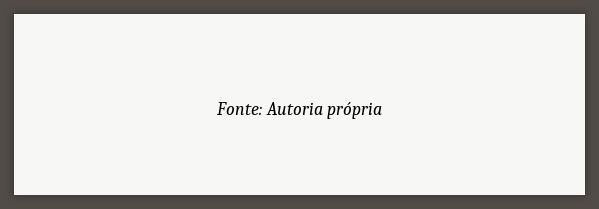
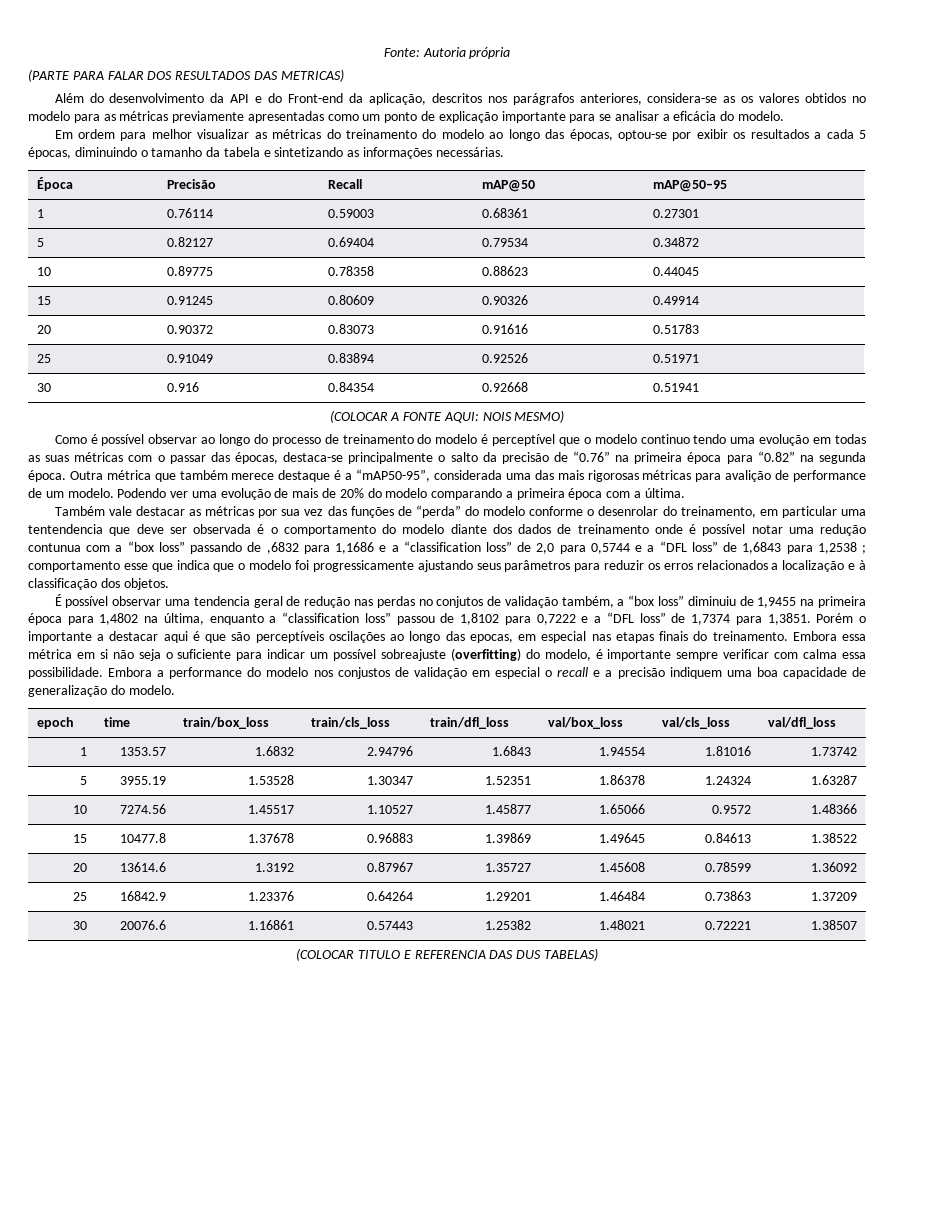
(383, 110) none -> [28,69,344,82] [54,93,866,105] [28,111,785,123] [54,129,867,141] [28,147,504,159] [36,177,73,191] [166,179,216,189] [327,179,362,189] [481,180,535,192] [652,180,727,192] [36,209,44,218] [166,208,213,218] [327,209,374,218] [481,208,528,218] [652,209,699,218] [36,238,44,247] [166,237,213,247] [327,237,374,247] [481,238,528,247] [652,237,699,247] [36,267,51,276] [166,266,213,276] [327,266,374,276] [481,266,528,276] [652,267,699,276] [36,296,51,305] [166,296,213,305] [327,295,374,305] [481,295,528,305] [652,296,699,305] [36,325,51,334] [166,325,213,334] [327,324,374,334] [481,324,528,334] [652,324,699,334] [36,354,51,363] [166,354,213,363] [327,353,374,363] [481,353,528,363] [652,354,699,363] [36,383,51,392] [166,382,199,392] [327,382,374,392] [481,382,528,392] [652,383,699,392] [329,410,565,423] [54,434,866,446] [28,451,866,464] [28,469,867,482] [28,488,685,500] [54,505,867,518] [28,524,866,536] [28,541,867,554] [28,560,867,572] [28,578,169,590] [54,594,867,608] [28,612,867,625] [28,631,866,643] [28,648,867,661] [28,667,866,679] [28,685,175,697] [36,717,74,729] [103,717,130,727] [182,717,269,729] [310,717,390,729] [429,717,509,729] [547,717,623,729] [661,717,730,729] [767,717,836,729] [80,747,88,756] [120,747,167,756] [255,746,295,756] [367,746,414,756] [492,746,532,756] [599,747,646,756] [705,746,752,756] [811,747,858,756] [80,776,88,785] [120,776,167,785] [248,775,295,785] [367,776,414,785] [485,776,532,785] [599,775,646,785] [705,776,752,785] [811,775,858,785] [73,805,88,814] [120,804,167,814] [248,805,295,814] [367,805,414,814] [485,804,532,814] [599,804,646,814] [712,805,752,814] [811,804,858,814] [73,834,88,843] [120,833,167,843] [248,833,295,843] [367,833,414,843] [485,833,532,843] [599,833,646,843] [705,833,752,843] [811,833,858,843] [73,863,88,872] [120,862,167,872] [255,863,295,872] [367,862,414,872] [485,863,532,872] [599,862,646,872] [705,862,752,872] [811,862,858,872] [73,892,88,901] [120,891,167,901] [248,891,295,901] [367,891,414,901] [485,892,532,901] [599,891,646,901] [705,891,752,901] [811,892,858,901] [73,921,88,930] [120,920,167,930] [248,920,295,930] [367,921,414,930] [485,920,532,930] [599,920,646,930] [705,921,752,930] [811,920,858,930] [296,948,598,961] // (PARTE PARA FALAR DOS RESULTADOS DAS METRICAS) // Além do desenvolvimento da API e do Front-end da aplicação, descritos nos parágrafos anteriores, considera-se as os valores obtidos no modelo para as métricas previamente apresentadas como um ponto de explicação importante para se analisar a eficácia do modelo. // Em ordem para melhor visualizar as métricas do treinamento do modelo ao longo das épocas, optou-se por exibir os resultados a cada 5 épocas, diminuindo o tamanho da tabela e sintetizando as informações necessárias. // Época | Precisão | Recall | mAP@50 | mAP@50–95 // 1 | 0.76114 | 0.59003 | 0.68361 | 0.27301 // 5 | 0.82127 | 0.69404 | 0.79534 | 0.34872 // 10 | 0.89775 | 0.78358 | 0.88623 | 0.44045 // 15 | 0.91245 | 0.80609 | 0.90326 | 0.49914 // 20 | 0.90372 | 0.83073 | 0.91616 | 0.51783 // 25 | 0.91049 | 0.83894 | 0.92526 | 0.51971 // 30 | 0.916 | 0.84354 | 0.92668 | 0.51941 // (COLOCAR A FONTE AQUI: NOIS MESMO) // Como é possível observar ao longo do processo de treinamento do modelo é perceptível que o modelo continuo tendo uma evolução em todas as suas métricas com o passar das épocas, destaca-se principalmente o salto da precisão de “0.76” na primeira época para “0.82” na segunda época. Outra métrica que também merece destaque é a “mAP50-95”, considerada uma das mais rigorosas métricas para avalição de performance de um modelo. Podendo ver uma evolução de mais de 20% do modelo comparando a primeira época com a última. // Também vale destacar as métricas por sua vez das funções de “perda” do modelo conforme o desenrolar do treinamento, em particular uma tentendencia que deve ser observada é o comportamento do modelo diante dos dados de treinamento onde é possível notar uma redução contunua com a “box loss” passando de ,6832 para 1,1686 e a “classification loss” de 2,0 para 0,5744 e a “DFL loss” de 1,6843 para 1,2538 ; comportamento esse que indica que o modelo foi progressicamente ajustando seus parâmetros para reduzir os erros relacionados a localização e à classificação dos objetos. // É possível observar uma tendencia geral de redução nas perdas no conjutos de validação também, a “box loss” diminuiu de 1,9455 na primeira época para 1,4802 na última, enquanto a “classification loss” passou de 1,8102 para 0,7222 e a “DFL loss” de 1,7374 para 1,3851. Porém o importante a destacar aqui é que são perceptíveis oscilações ao longo das epocas, em especial nas etapas finais do treinamento. Embora essa métrica em si não seja o suficiente para indicar um possível sobreajuste (overfitting) do modelo, é importante sempre verificar com calma essa possibilidade. Embora a performance do modelo nos conjustos de validação em especial o recall e a precisão indiquem uma boa capacidade de generalização do modelo. // epoch | time | train/box_loss | train/cls_loss | train/dfl_loss | val/box_loss | val/cls_loss | val/dfl_loss // 1 | 1353.57 | 1.6832 | 2.94796 | 1.6843 | 1.94554 | 1.81016 | 1.73742 // 5 | 3955.19 | 1.53528 | 1.30347 | 1.52351 | 1.86378 | 1.24324 | 1.63287 // 10 | 7274.56 | 1.45517 | 1.10527 | 1.45877 | 1.65066 | 0.9572 | 1.48366 // 15 | 10477.8 | 1.37678 | 0.96883 | 1.39869 | 1.49645 | 0.84613 | 1.38522 // 20 | 13614.6 | 1.3192 | 0.87967 | 1.35727 | 1.45608 | 0.78599 | 1.36092 // 25 | 16842.9 | 1.23376 | 0.64264 | 1.29201 | 1.46484 | 0.73863 | 1.37209 // 30 | 20076.6 | 1.16861 | 0.57443 | 1.25382 | 1.48021 | 0.72221 | 1.38507 // (COLOCAR TITULO E REFERENCIA DAS DUS TABELAS)

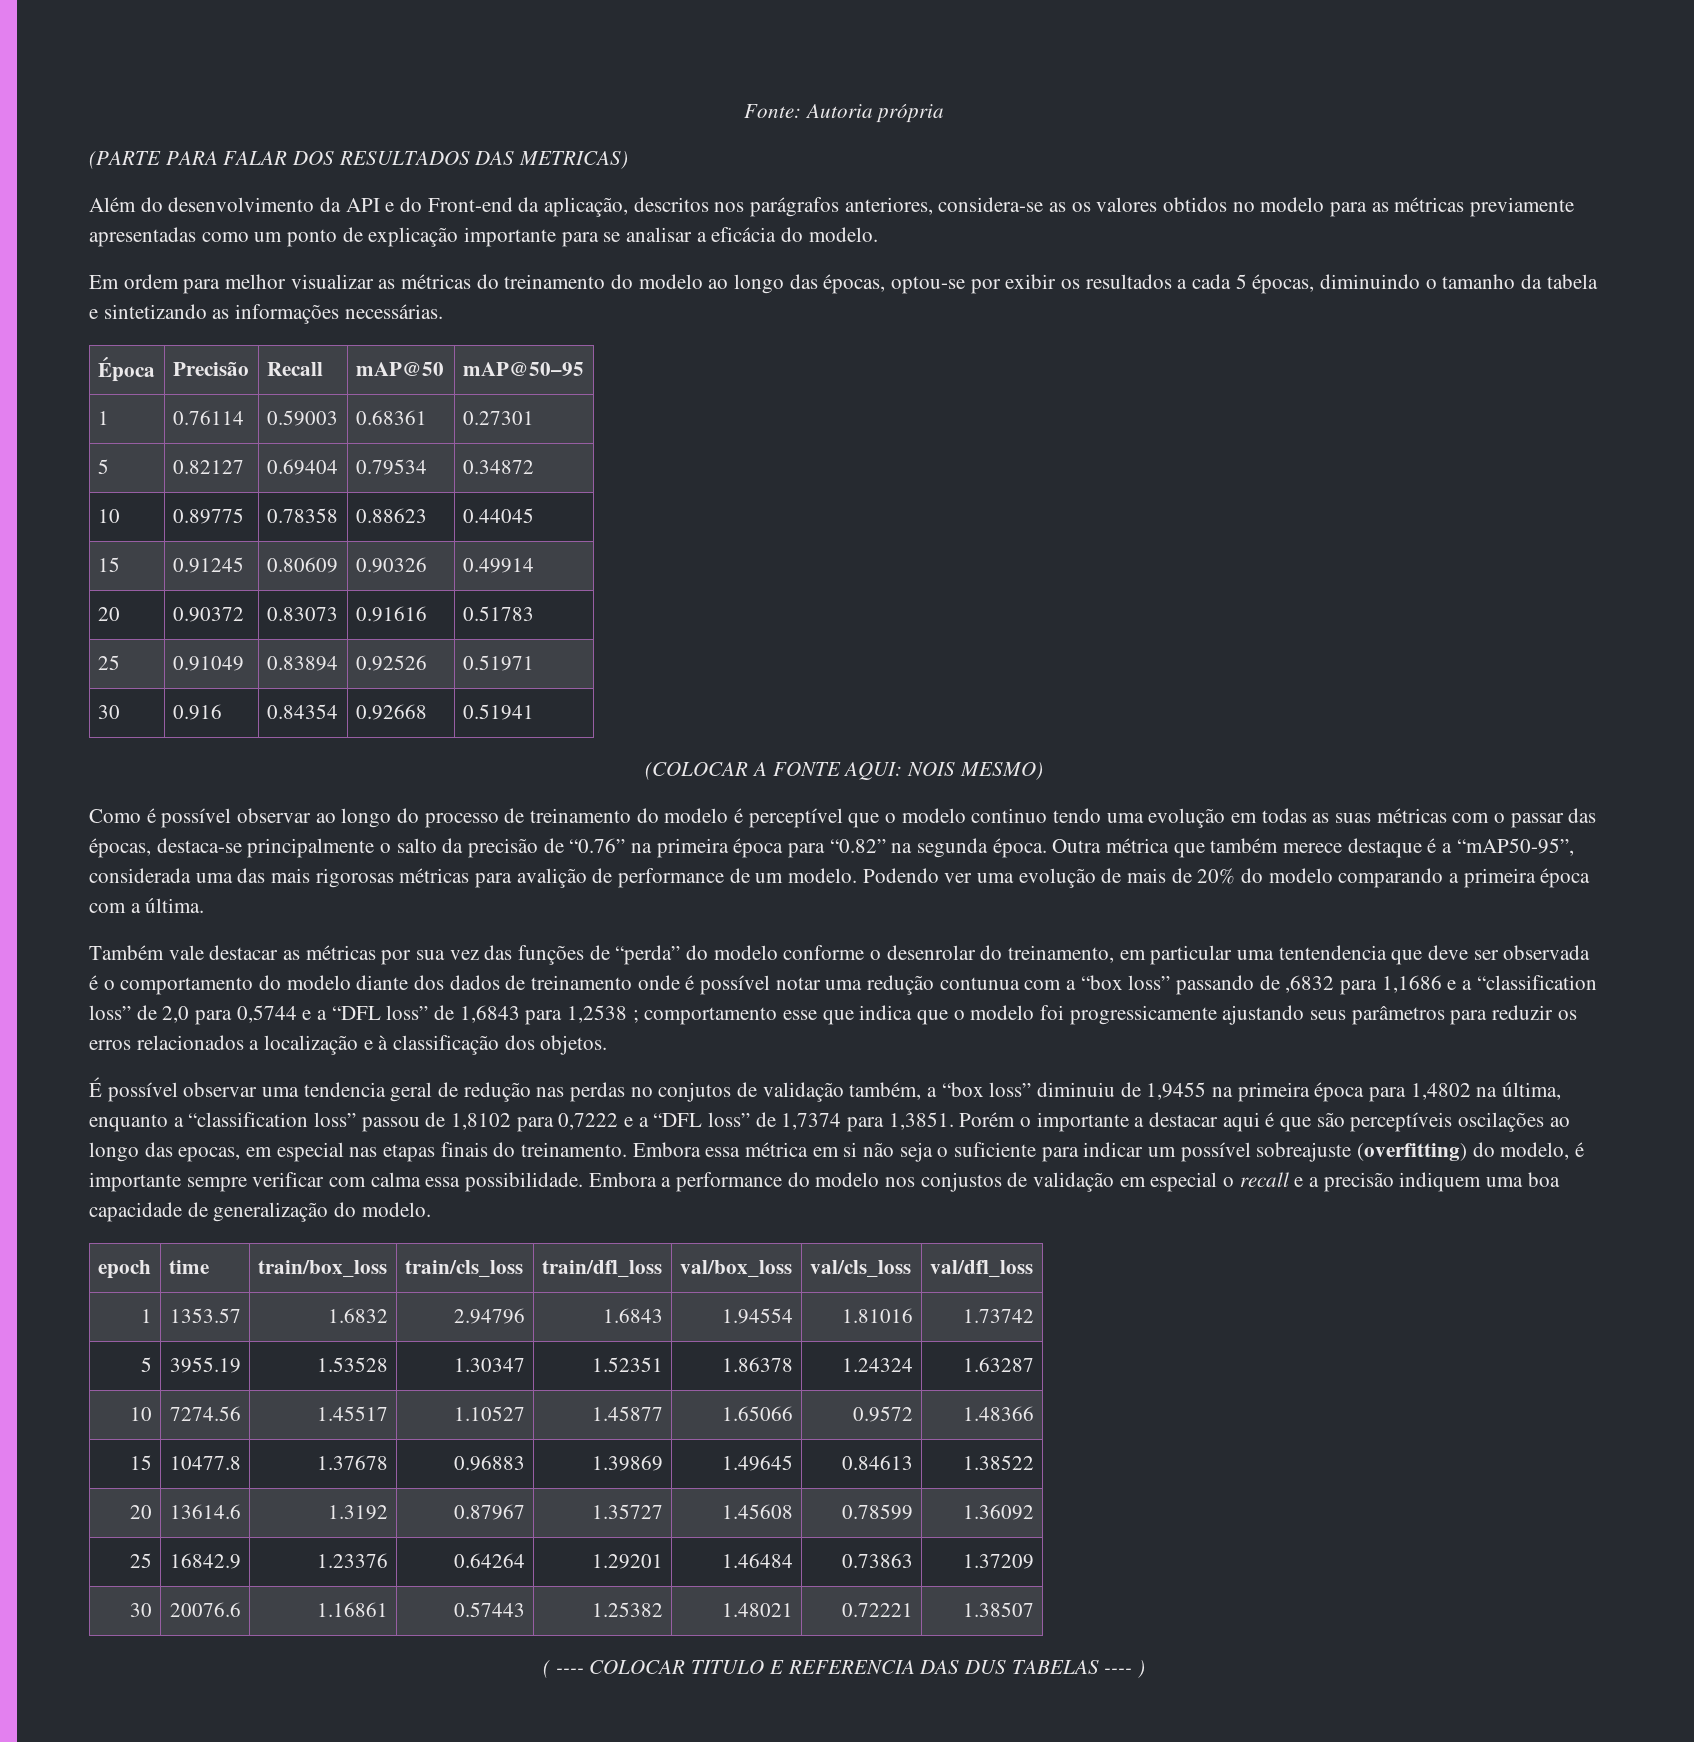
[296,948,355,961] (COLOCAR -> [543,1659,686,1678] ( ---- COLOCAR
[543,948,598,961] TABELAS) -> [1011,1660,1145,1678] TABELAS ---- )

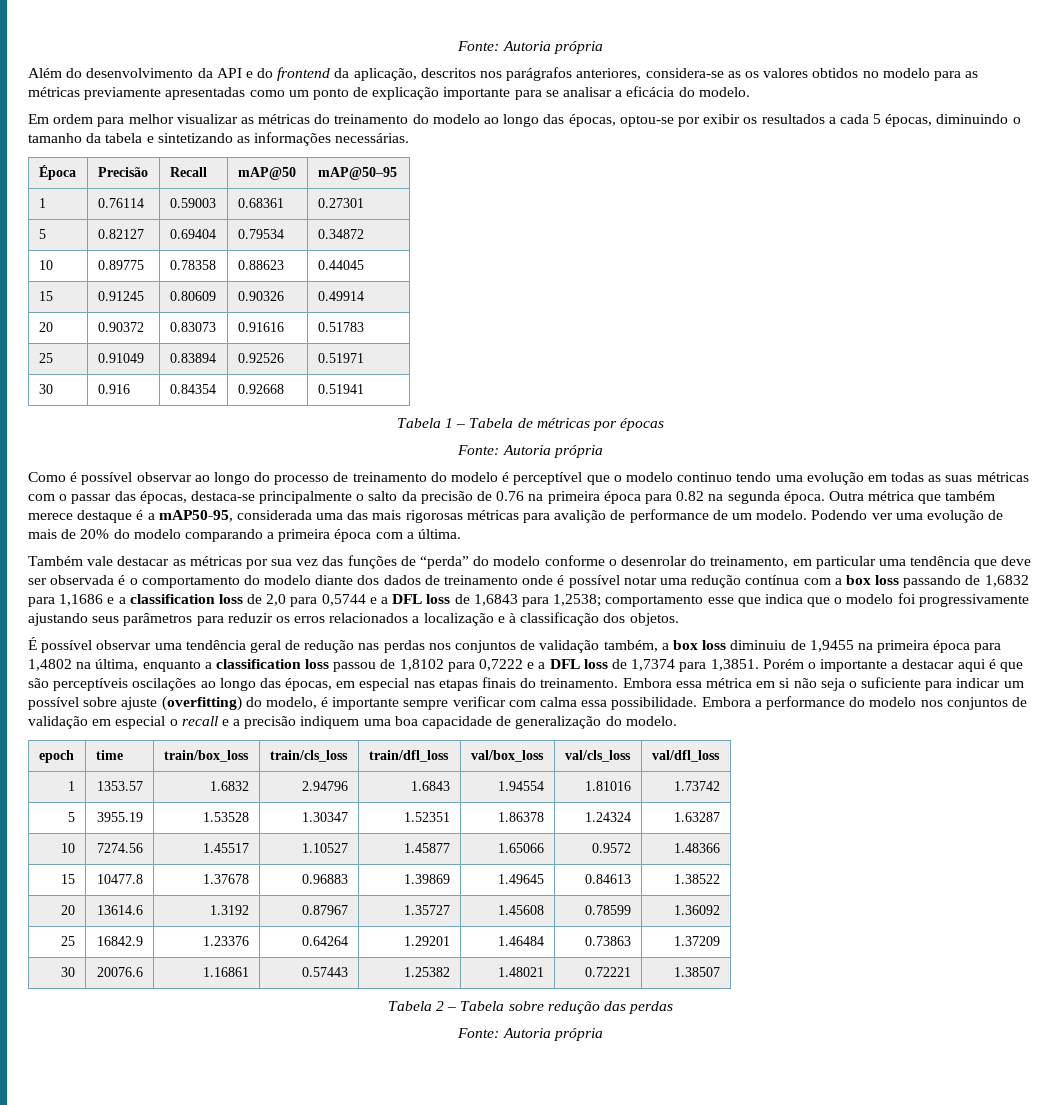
[743,104,945,123] [89,150,629,169] Fonte: Autoria própria // (PARTE PARA FALAR DOS RESULTADOS DAS METRICAS) -> [457,41,603,54] Fonte: Autoria própria
[427,197,513,212] Front-end -> [277,67,331,81] frontend
[645,761,1043,780] (COLOCAR A FONTE AQUI: NOIS MESMO) -> [396,418,665,431] [457,445,603,458] Tabela 1 – Tabela de métricas por épocas // Fonte: Autoria própria
[569,838,886,858] “0.76” na primeira época para “0.82” -> [496,491,705,504] 0.76 na primeira época para 0.82
[1456,838,1574,856] “mAP50-95”, -> [158,510,233,522] mAP50-95,
[1278,945,1387,960] tentendencia -> [910,556,971,566] tendência
[939,975,1171,990] contunua com a “box loss” -> [745,575,900,585] contínua com a box loss
[1285,975,1335,993] ,6832 -> [984,575,1029,587] 1,6832
[1476,975,1597,990] [89,1005,131,1020] “classification loss” -> [129,594,243,604] classification loss
[331,1005,429,1020] “DFL loss” -> [392,594,451,604] DFL loss
[567,1005,639,1023] 1,2538 ; -> [553,594,602,607] 1,2538;
[1069,1005,1217,1025] progressicamente -> [918,594,1029,607] progressivamente
[303,1082,386,1097] tendencia -> [185,640,246,650] tendência
[630,1082,732,1102] no conjutos -> [428,640,517,653] nos conjuntos
[941,1082,1032,1097] “box loss” -> [672,640,727,650] box loss
[188,1112,357,1127] “classification loss” -> [215,659,330,669] classification loss
[653,1112,751,1127] “DFL loss” -> [549,659,608,669] DFL loss
[178,1147,241,1162] epocas, -> [285,678,333,691] épocas,
[1256,1142,1352,1162] sobreajuste -> [83,697,158,710] sobre ajuste
[920,1172,1002,1192] conjustos -> [946,697,1008,710] conjuntos
[543,1659,1145,1678] ( ---- COLOCAR TITULO E REFERENCIA DAS DUS TABELAS ---- ) -> [387,1001,674,1014] [457,1028,603,1041] Tabela 2 – Tabela sobre redução das perdas // Fonte: Autoria própria

